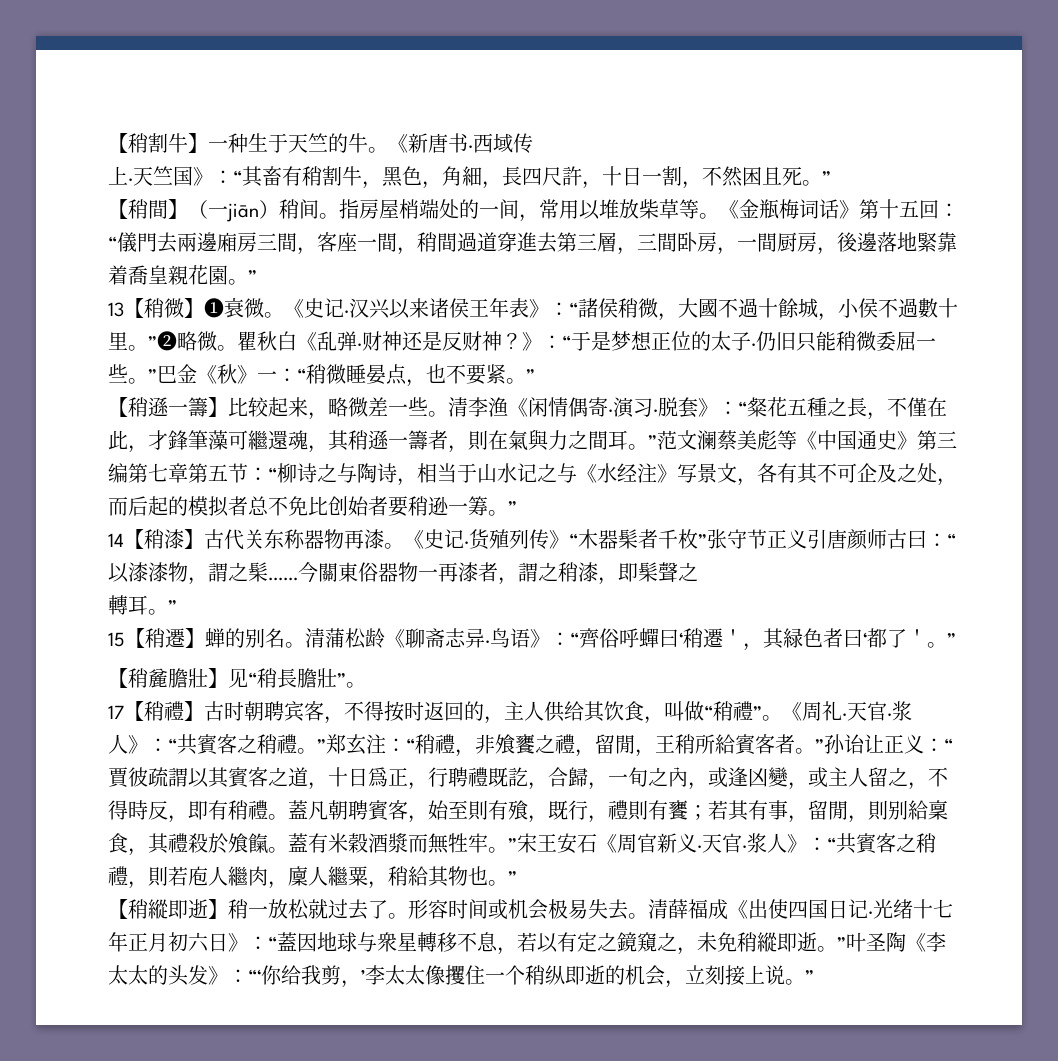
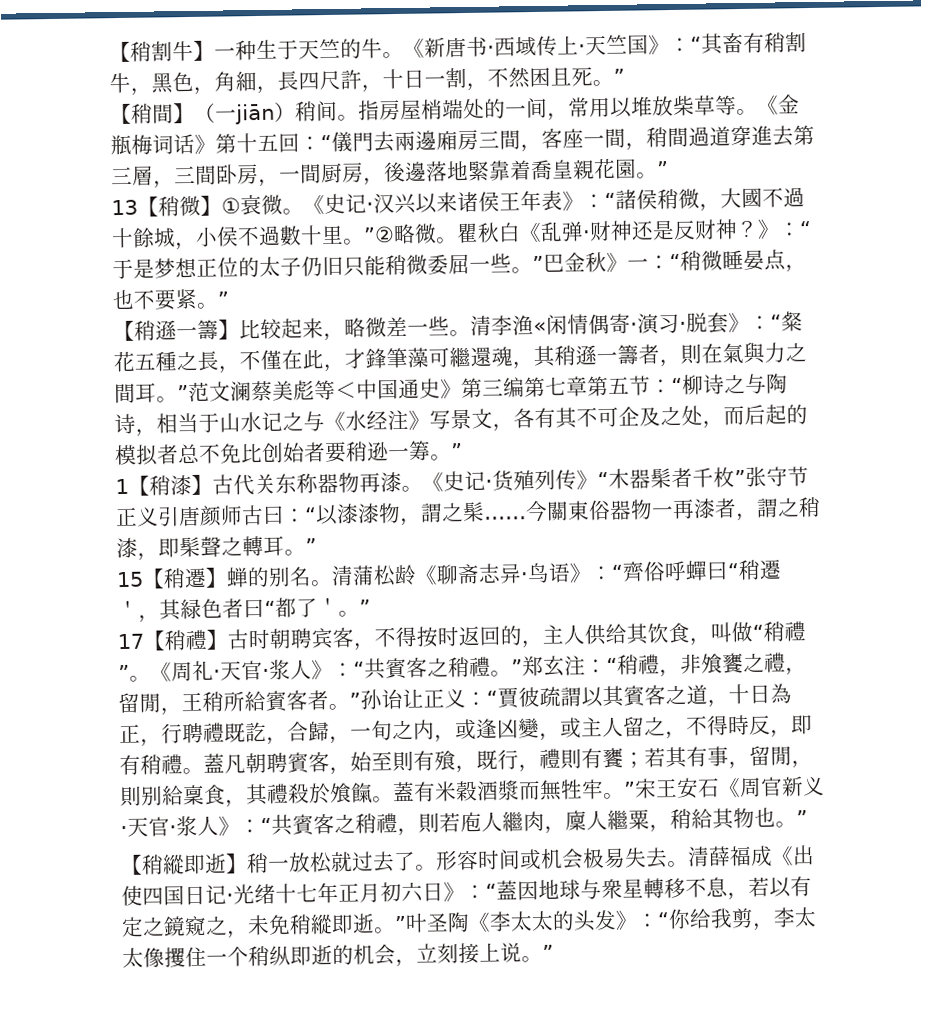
(533, 143) // -> (558, 45) none
[204,298,224,318] ❶ -> [221,197,241,215] ①
[148,331,177,351] ”❷ -> [363,226,395,244] ”②
[751,343,756,349] · -> (302, 267) none
[197,365,217,384] 《 -> (586, 262) none
[508,398,528,417] 《 -> [533,321,547,334] «
[797,431,817,450] 《 -> [335,381,357,398] ＜
[108,533,124,547] 14 -> [115,478,129,495] 1
(698, 571) // -> (243, 546) none
[679,632,683,646] ‘ -> [727,563,740,579] “
[863,632,867,646] ‘ -> [264,600,276,616] “
[108,668,366,688] // 【稍麄膽壯】见“稍長膽壯”。 -> (371, 607) none
[368,767,388,787] 爲 -> [770,683,792,704] 為
[668,767,688,787] 內 -> [413,719,435,740] 内
[637,932,657,952] 窺 -> [184,915,207,937] 窥
[248,969,261,983] “‘ -> [657,912,670,928] “
[361,969,365,983] ’ -> (775, 926) none

